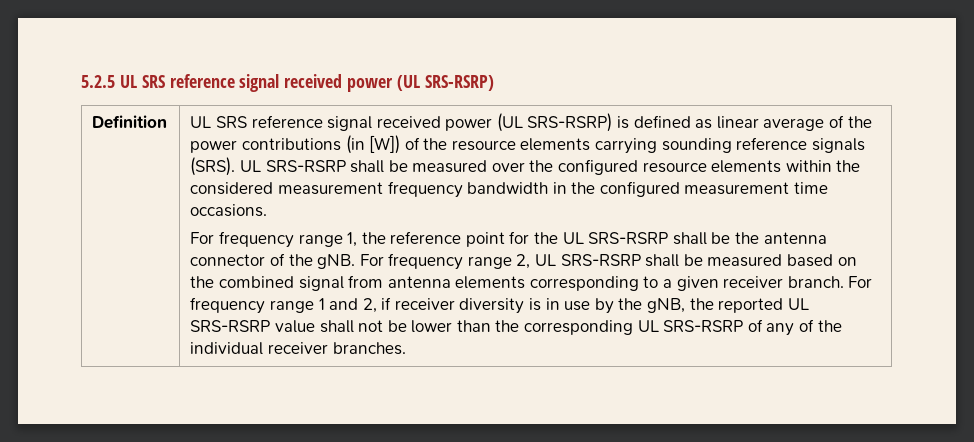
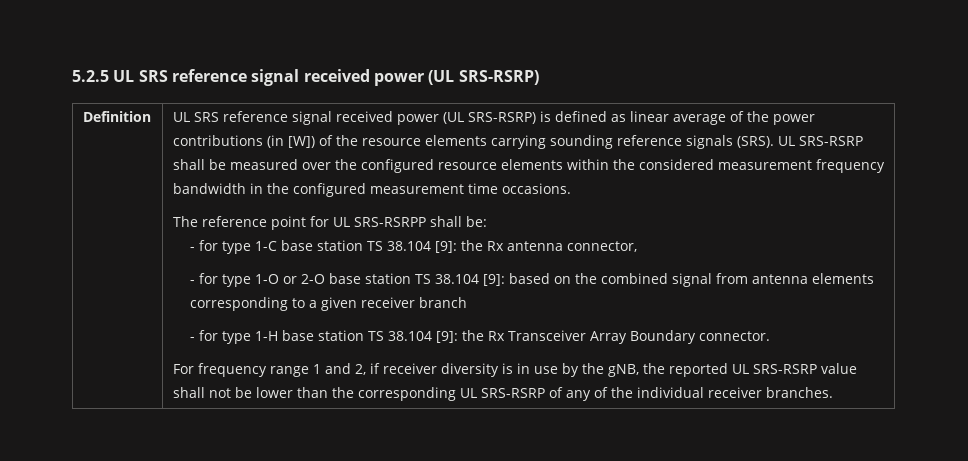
[190,231,827,248] [190,253,783,270] For frequency range 1, the reference point for the UL SRS-RSRP shall be the antenna connector of the gNB. For frequency range 2, UL SRS-RSRP shall be measured -> [172,216,487,230] [189,240,637,254] [189,273,505,287] The reference point for UL SRS-RSRPP shall be: // - for type 1-C base station TS 38.104 [9]: the Rx antenna connector, // - for type 1-O or 2-O base station TS 38.104 [9]:
[787,276,844,288] branch. -> [418,297,467,308] [189,330,770,344] branch // - for type 1-H base station TS 38.104 [9]: the Rx Transceiver Array Boundary connector. //

